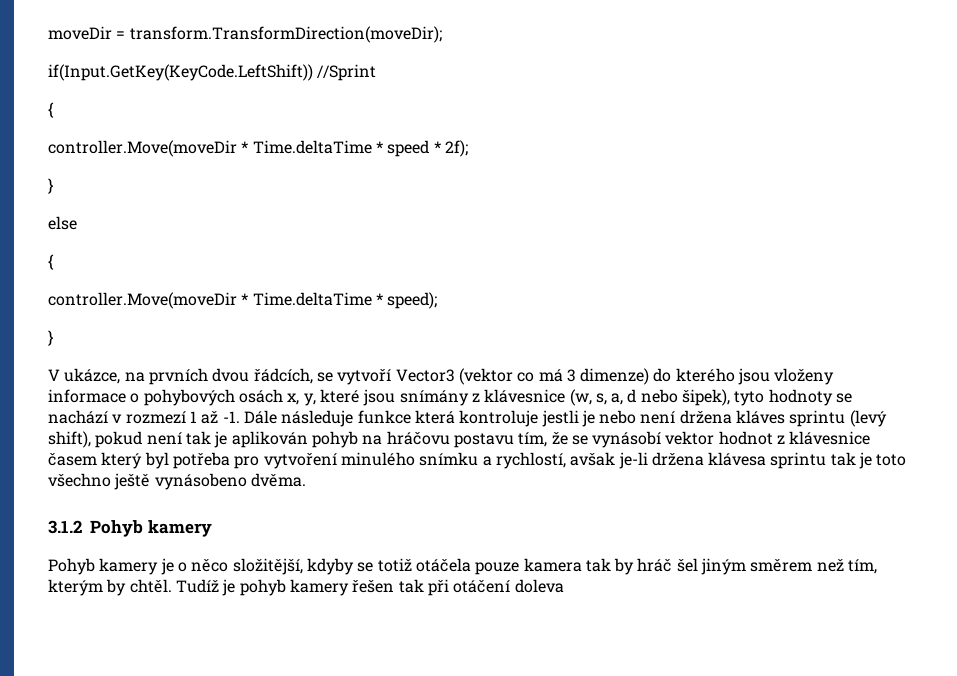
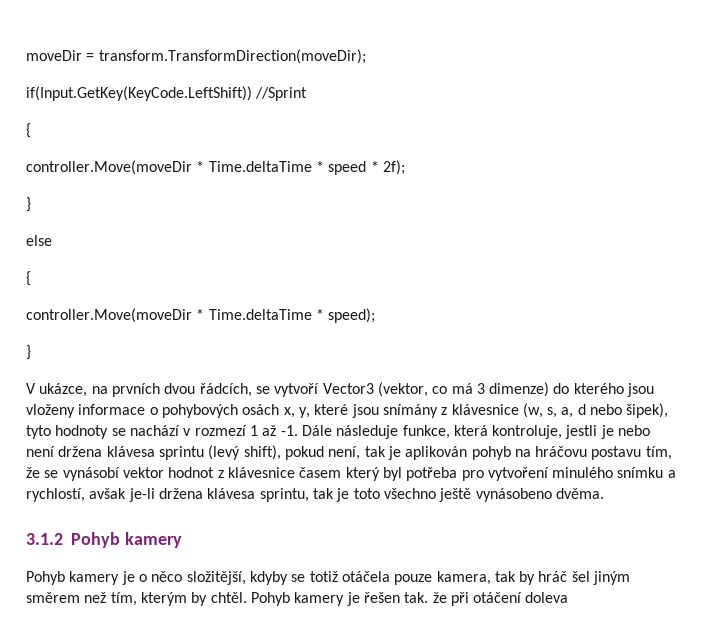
[458,368,513,385] (vektor -> [377,382,428,397] (vektor,
[357,410,539,427] funkce která kontroluje -> [402,425,563,439] funkce, která kontroluje,
[736,410,786,424] kláves -> [106,446,155,457] klávesa
[146,432,182,445] není -> [328,446,361,460] není,
[770,452,827,469] sprintu -> [259,488,309,502] sprintu,
[523,558,582,572] kamera -> [436,571,491,585] kamera,
[175,579,424,596] Tudíž je pohyb kamery řešen tak -> [250,592,447,606] Pohyb kamery je řešen tak. že

